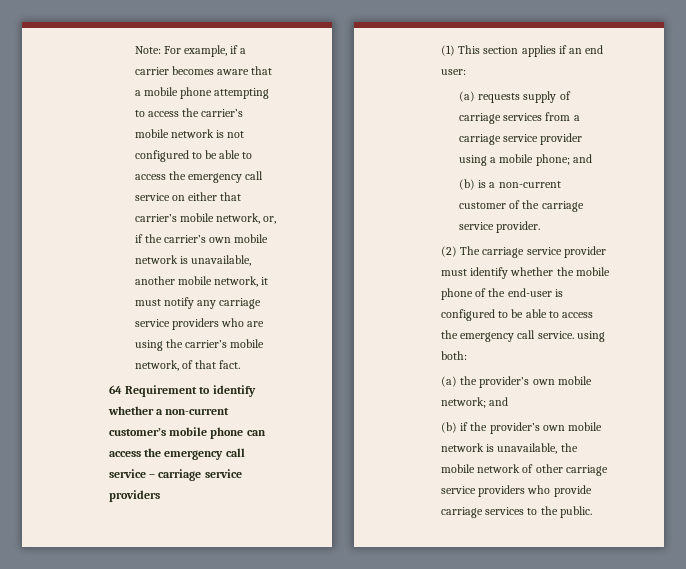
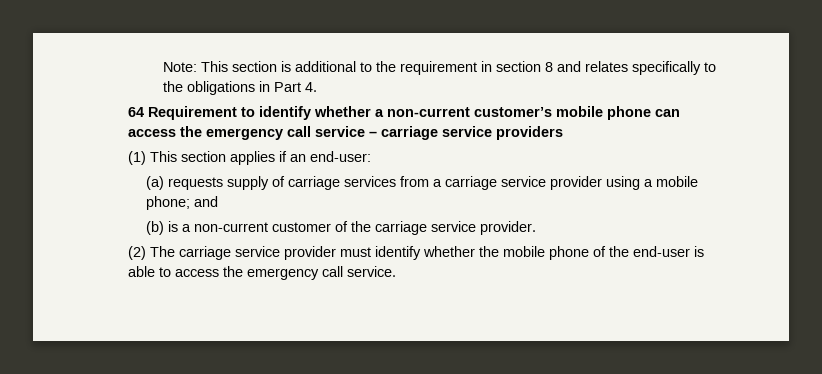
[163,45,247,57] [134,66,273,75] [134,87,270,99] [134,108,244,117] [134,129,245,138] [134,150,253,162] [134,171,264,183] [134,192,242,201] [134,213,277,224] [134,234,269,243] [134,255,251,266] [134,276,269,287] [134,297,262,309] [134,318,265,330] [134,339,265,351] [134,360,241,371] For example, if a carrier becomes aware that a mobile phone attempting to access the carrier’s mobile network is not configured to be able to access the emergency call service on either that carrier’s mobile network, or, if the carrier’s own mobile network is unavailable, another mobile network, it must notify any carriage service providers who are using the carrier’s mobile network, of that fact. -> [201,61,717,75] [163,81,318,95] This section is additional to the requirement in section 8 and relates specifically to the obligations in Part 4.
[585,45,604,54] [440,69,466,75] end user: -> [310,151,372,162] end-user:
[440,309,524,321] configured to be -> (705, 251) none
[576,331,605,342] [440,351,467,360] [440,376,592,388] [440,397,509,408] [440,422,603,434] [440,443,578,454] [440,464,608,476] [440,485,592,497] [440,506,592,518] using both: // (a) the provider’s own mobile network; and // (b) if the provider’s own mobile network is unavailable, the mobile network of other carriage service providers who provide carriage services to the public. -> (397, 271) none

